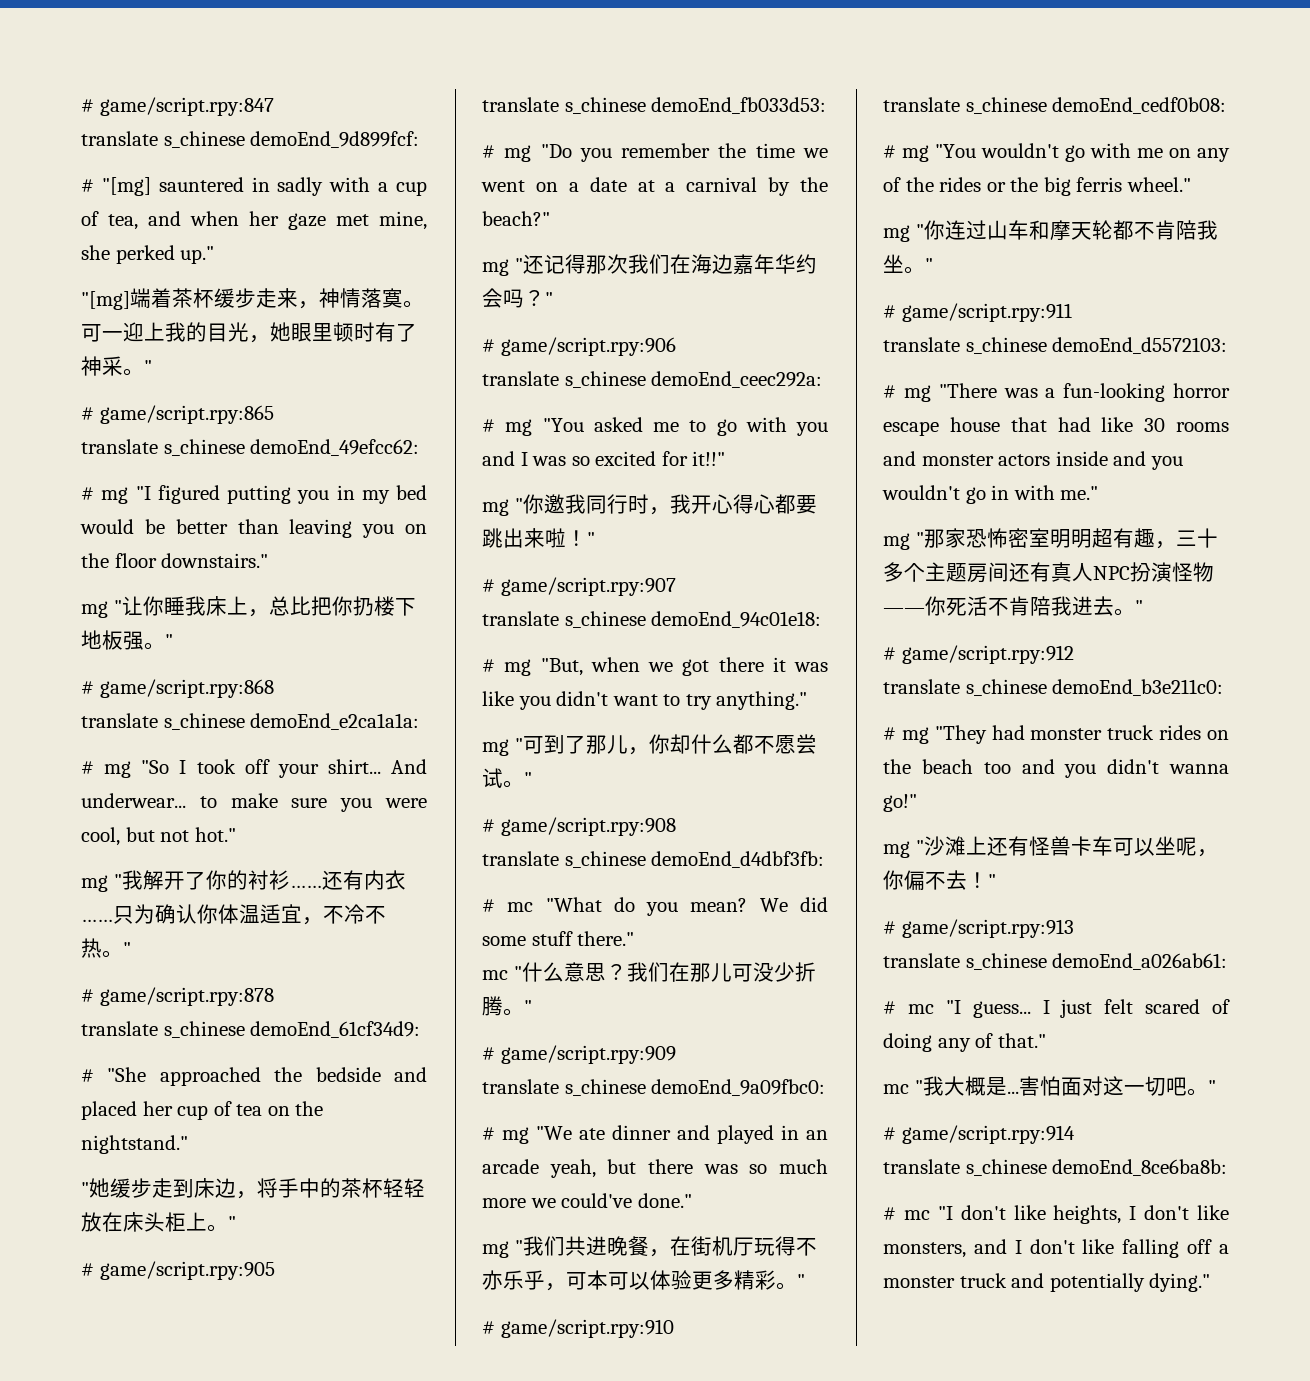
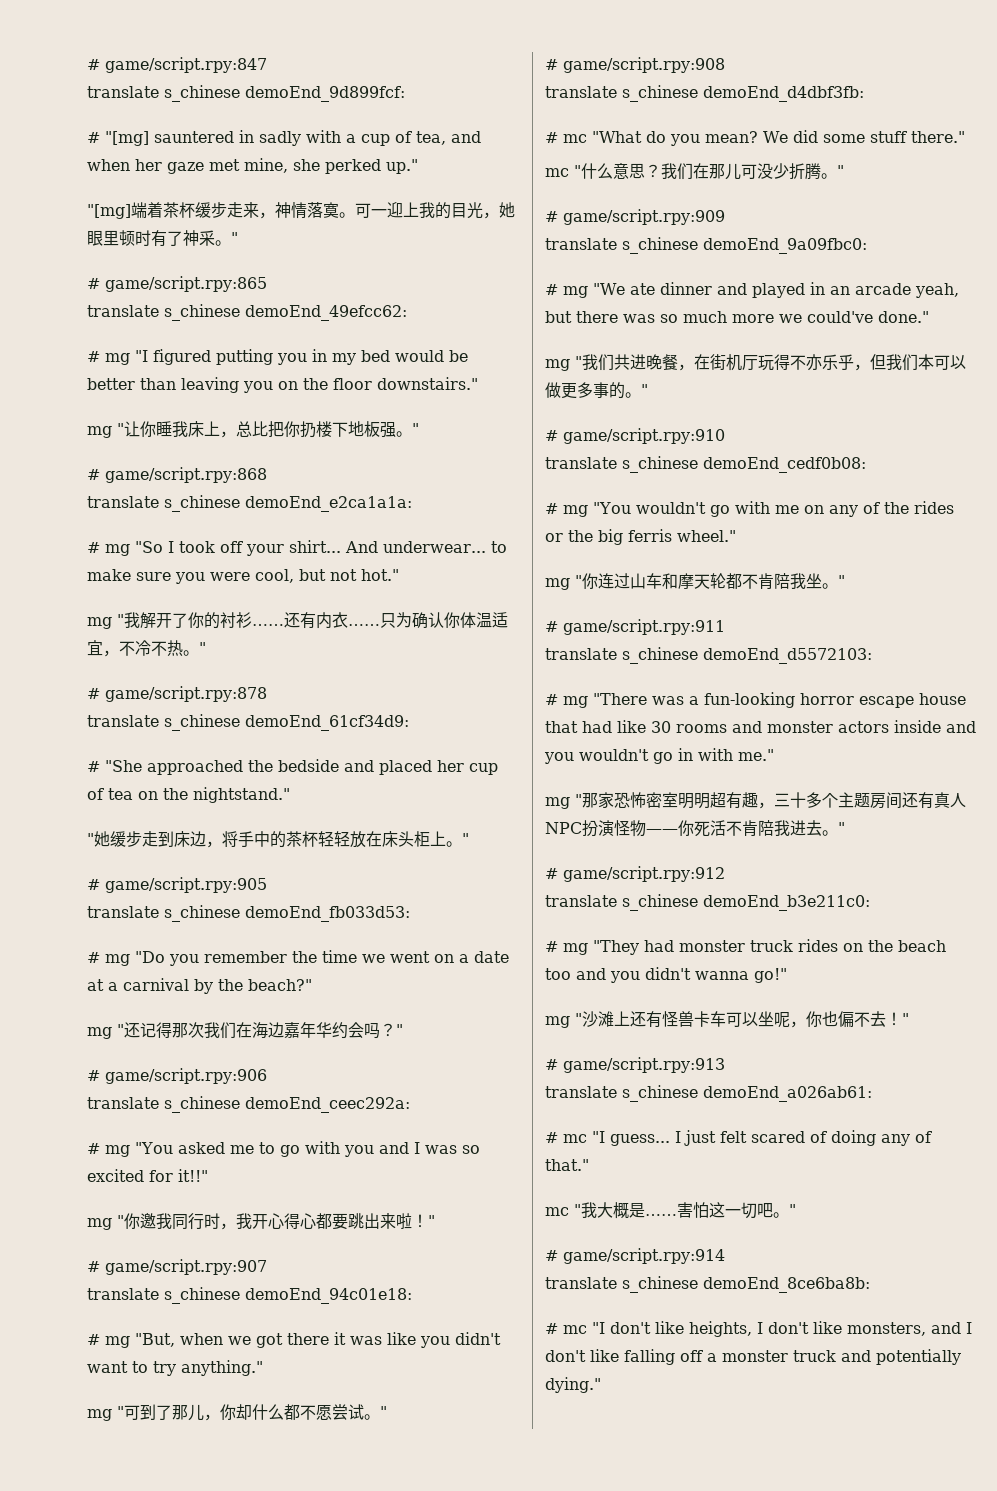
[566,1270,776,1290] 可本可以体验更多精彩 -> [870,354,966,371] [545,382,625,399] 但我们本可以做更多事的
(904, 880) none -> [822,1011,838,1027] 也
[1006,1076,1103,1096] ...害怕面对 -> [645,1202,709,1218] ……害怕

